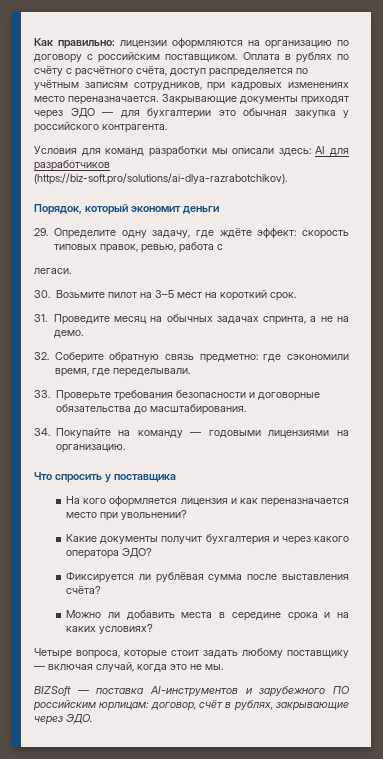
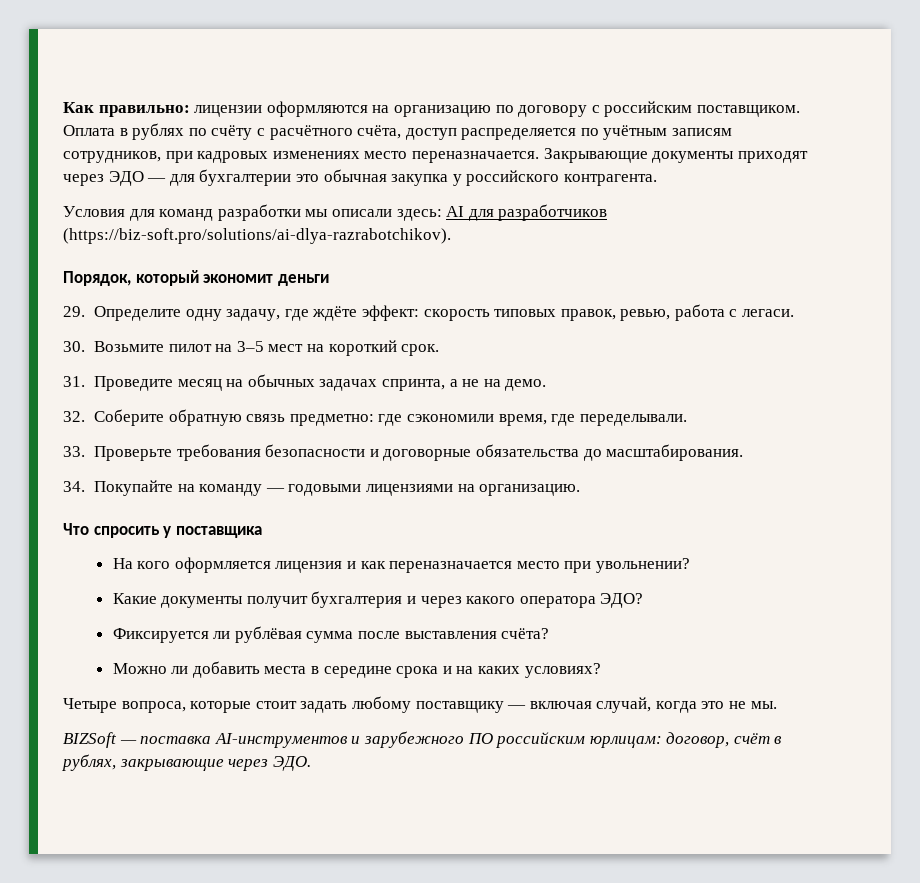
(223, 247) // -> (738, 313) none

